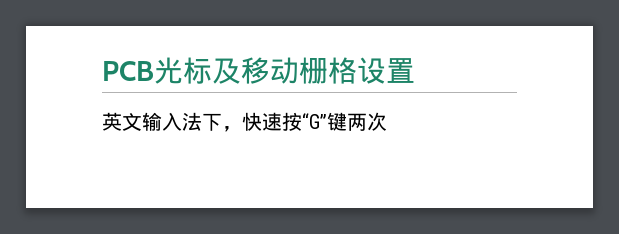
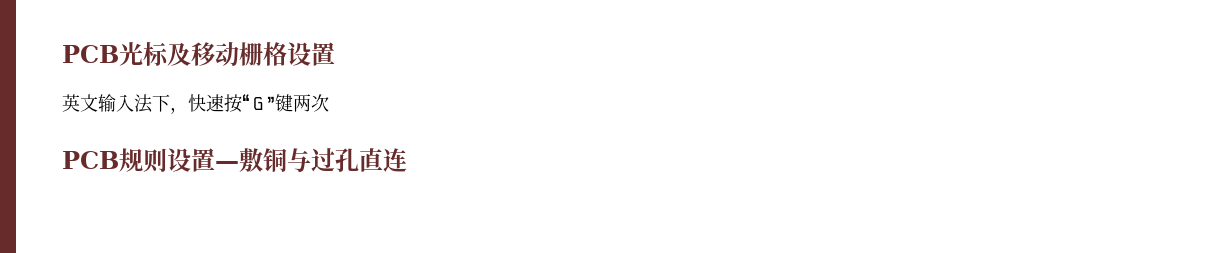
(387, 121) none -> [62,148,407,173] // PCB规则设置—敷铜与过孔直连

